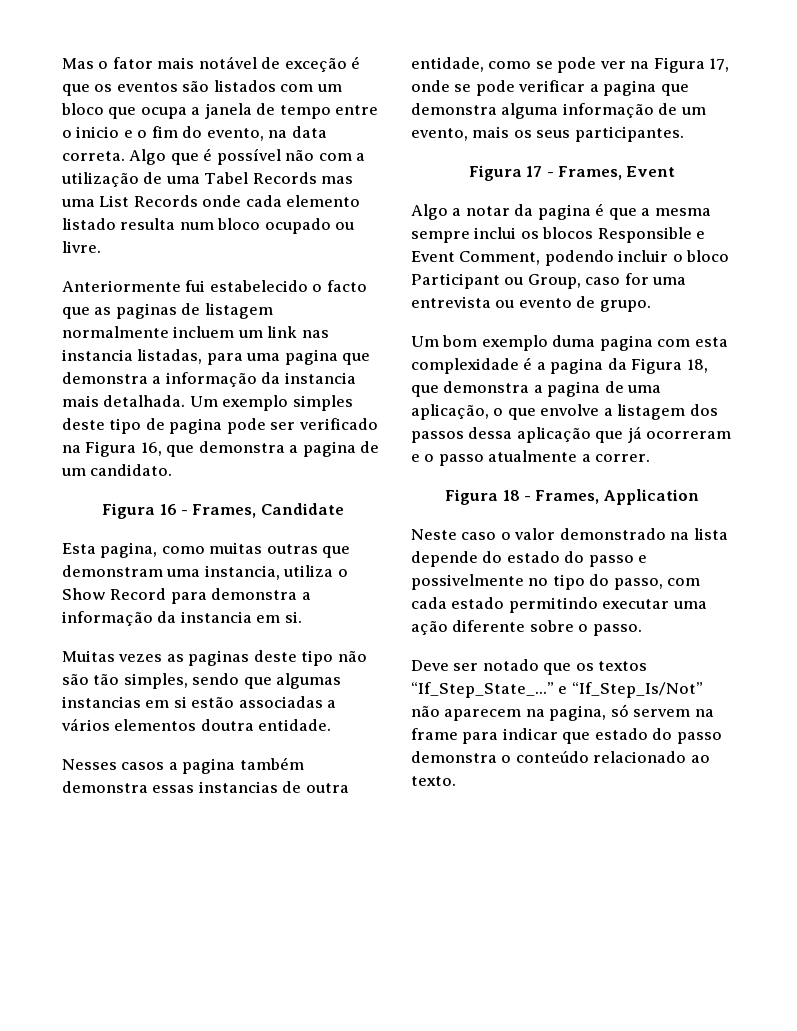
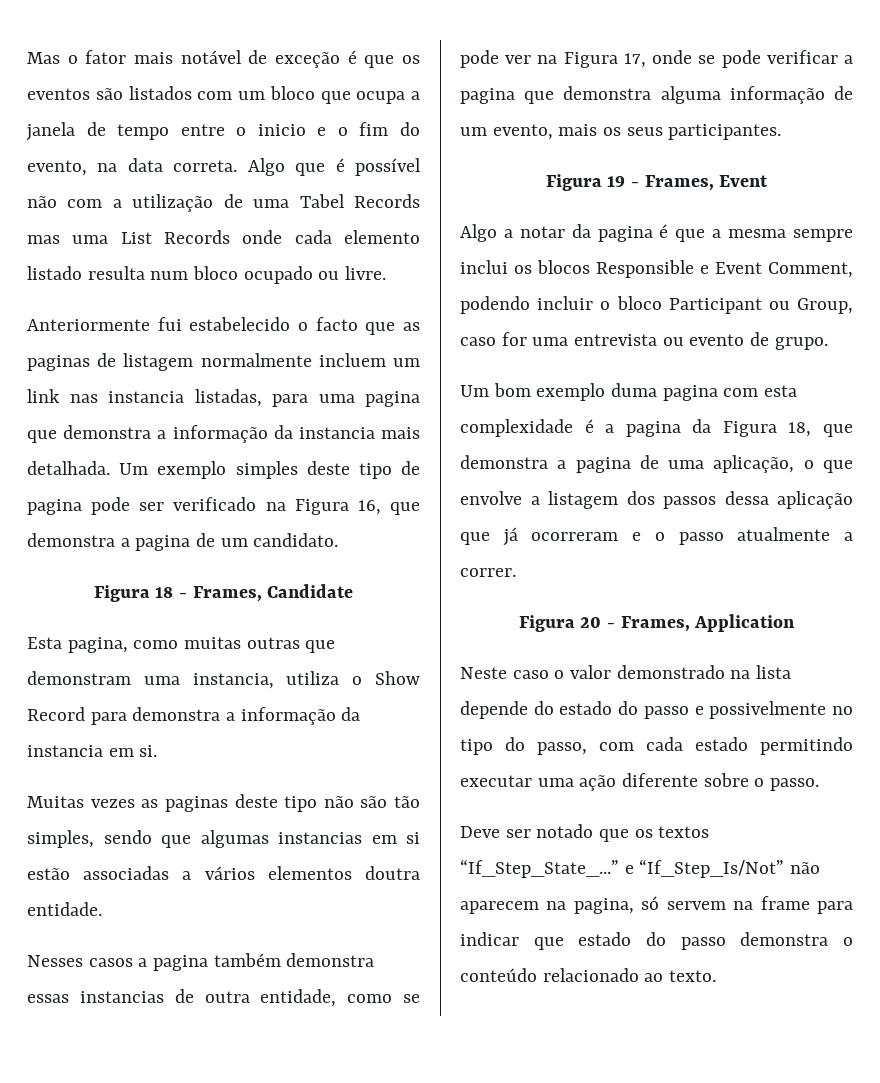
[159,504,177,515] 16 -> [155,587,174,598] 18
[526,166,543,177] 17 -> [607,176,626,187] 19
[502,490,520,501] 18 -> [580,617,602,628] 20

